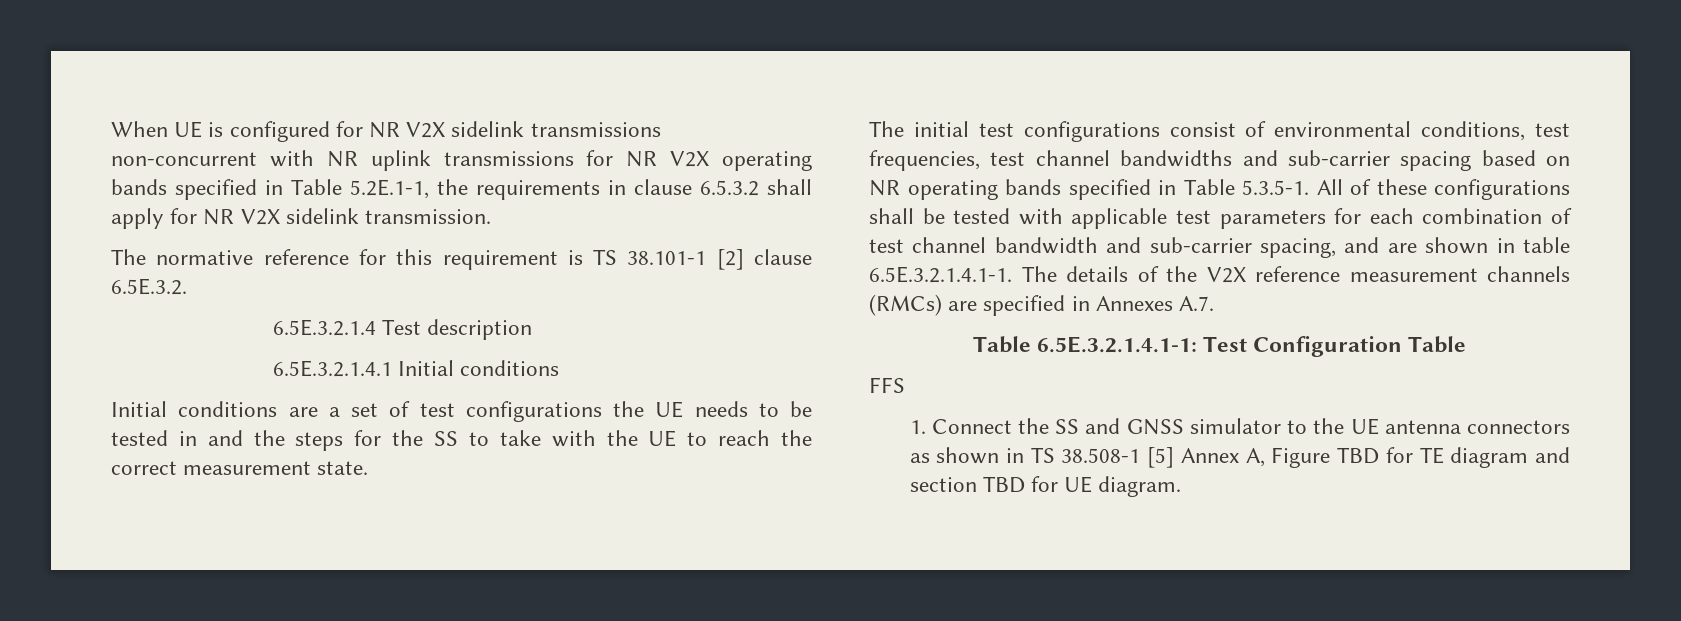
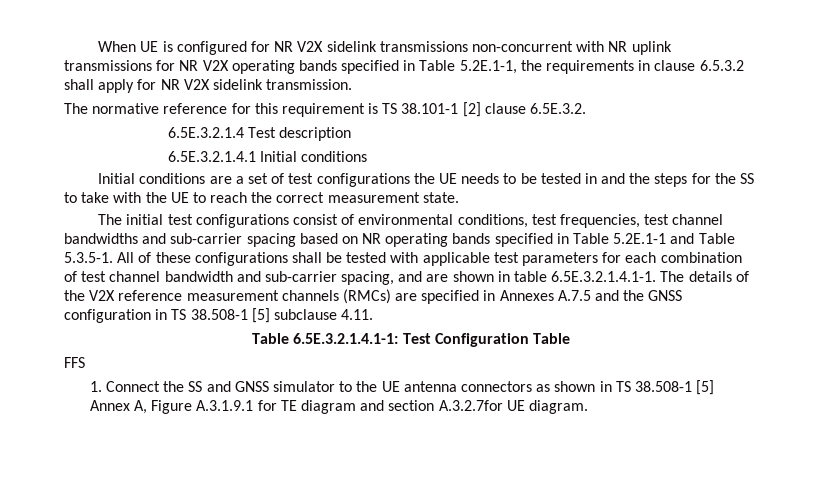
(1235, 187) none -> [613,233,735,244] 5.2E.1-1 and Table
[1179,296,1215,311] A.7. -> [557,290,683,301] [64,308,374,323] A.7.5 and the GNSS configuration in TS 38.508-1 [5] subclause 4.11.
[1337,447,1380,464] TBD -> [196,400,254,411] A.3.1.9.1
[982,476,1058,493] TBD for -> [438,400,503,411] A.3.2.7for

